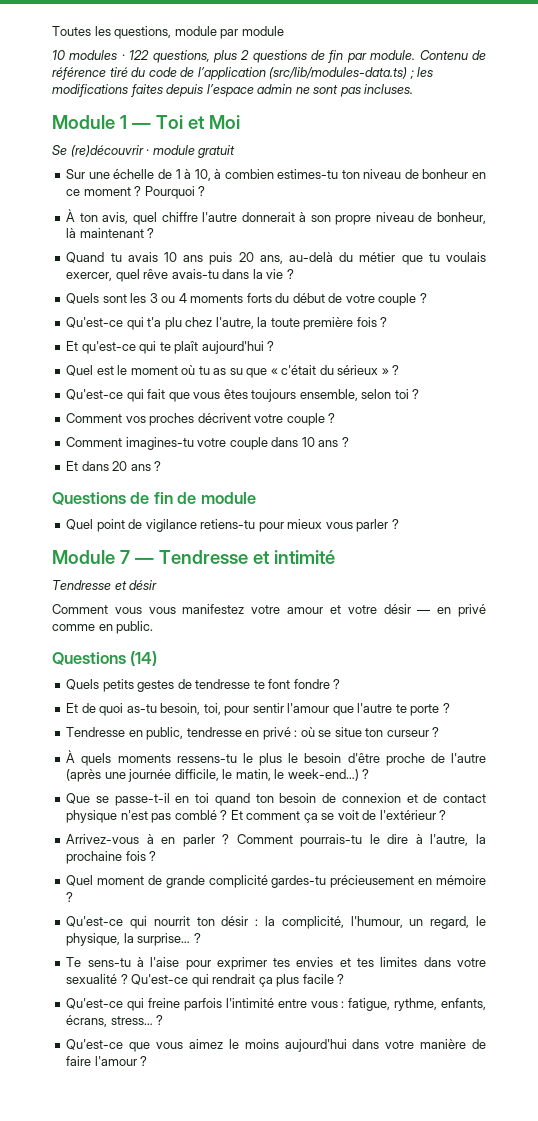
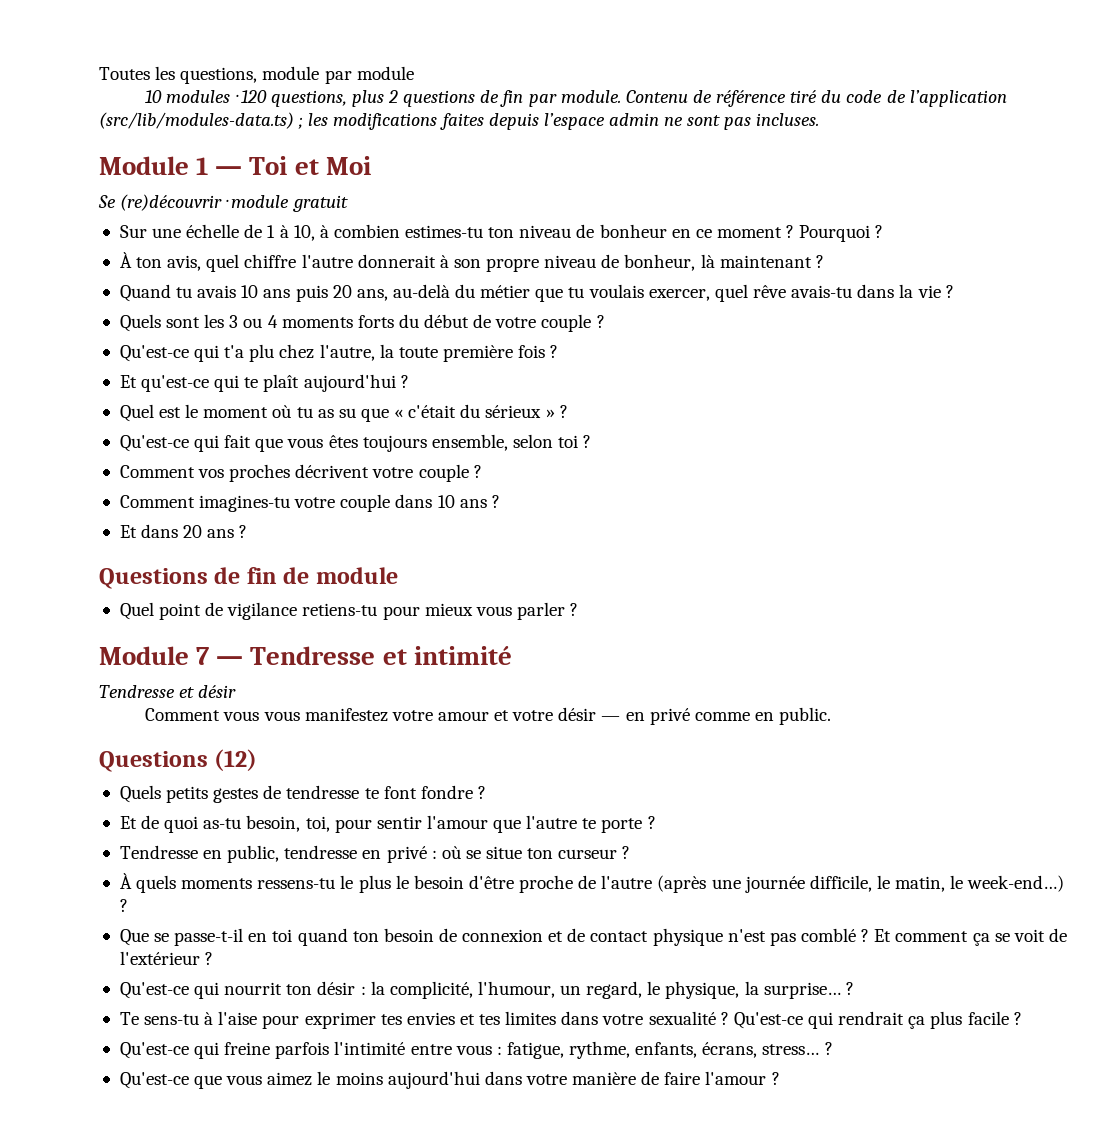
[129,50,150,60] 122 -> [240,90,267,103] 120
[130,651,158,666] (14) -> [214,749,258,771] (12)
[66,834,486,847] [66,851,157,864] [66,875,486,888] [66,892,74,902] // Arrivez-vous à en parler ? Comment pourrais-tu le dire à l'autre, la prochaine fois ? // Quel moment de grande complicité gardes-tu précieusement en mémoire ? -> (214, 958) none

